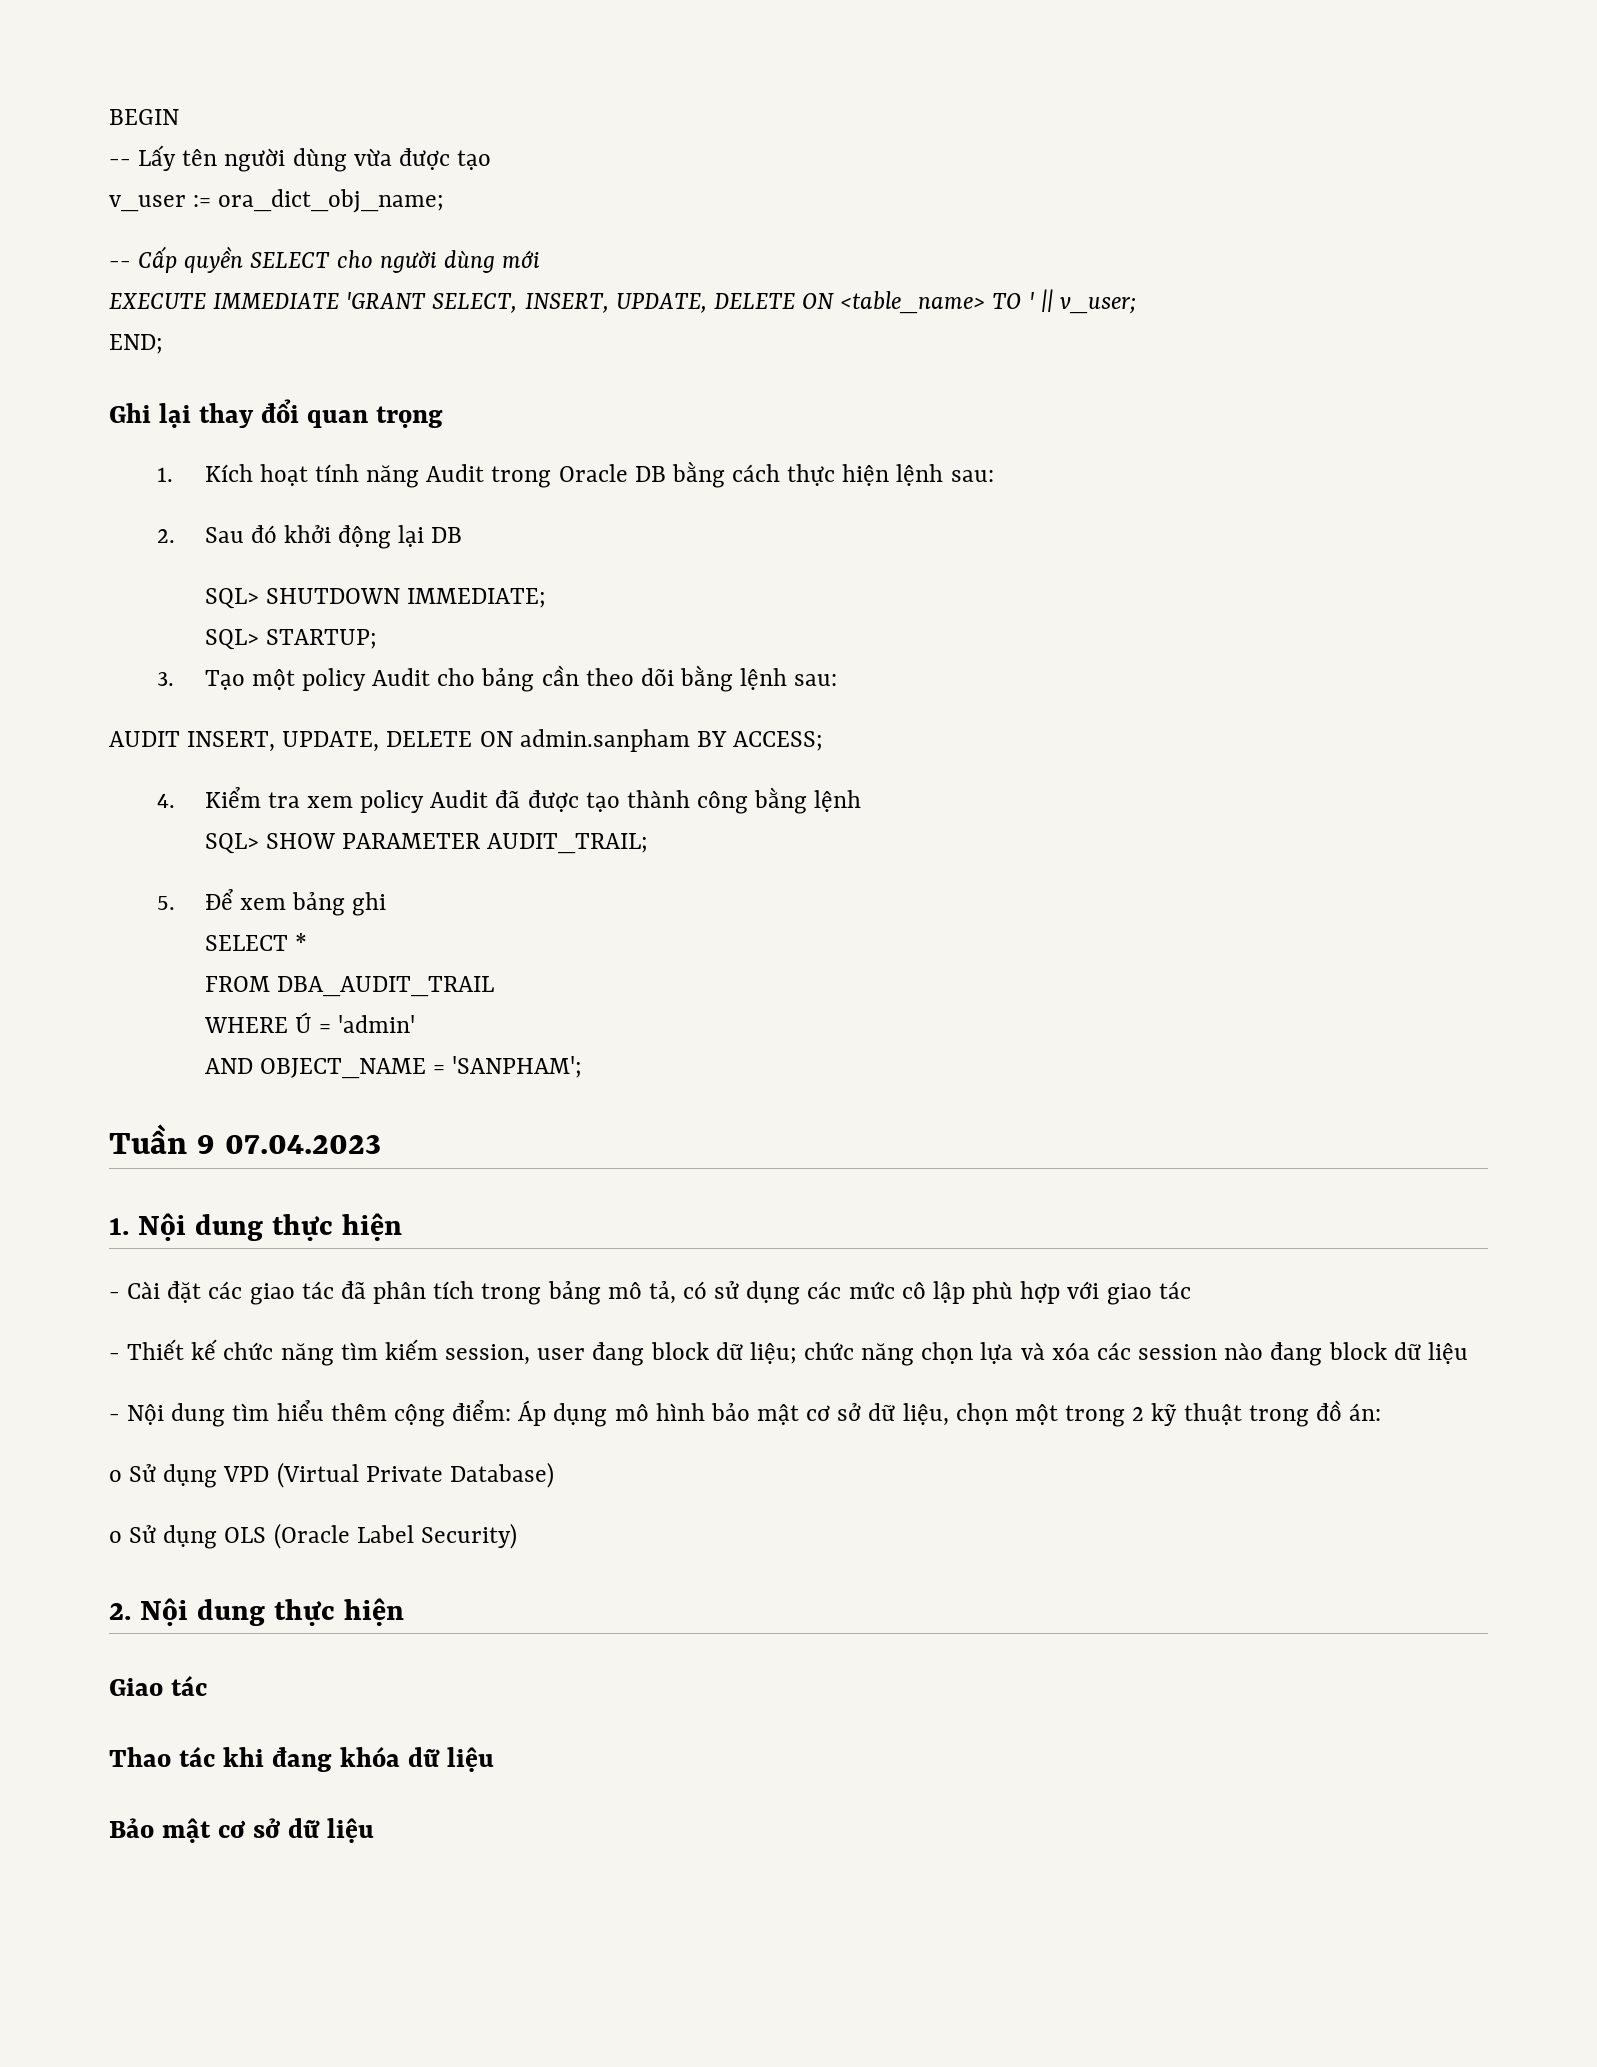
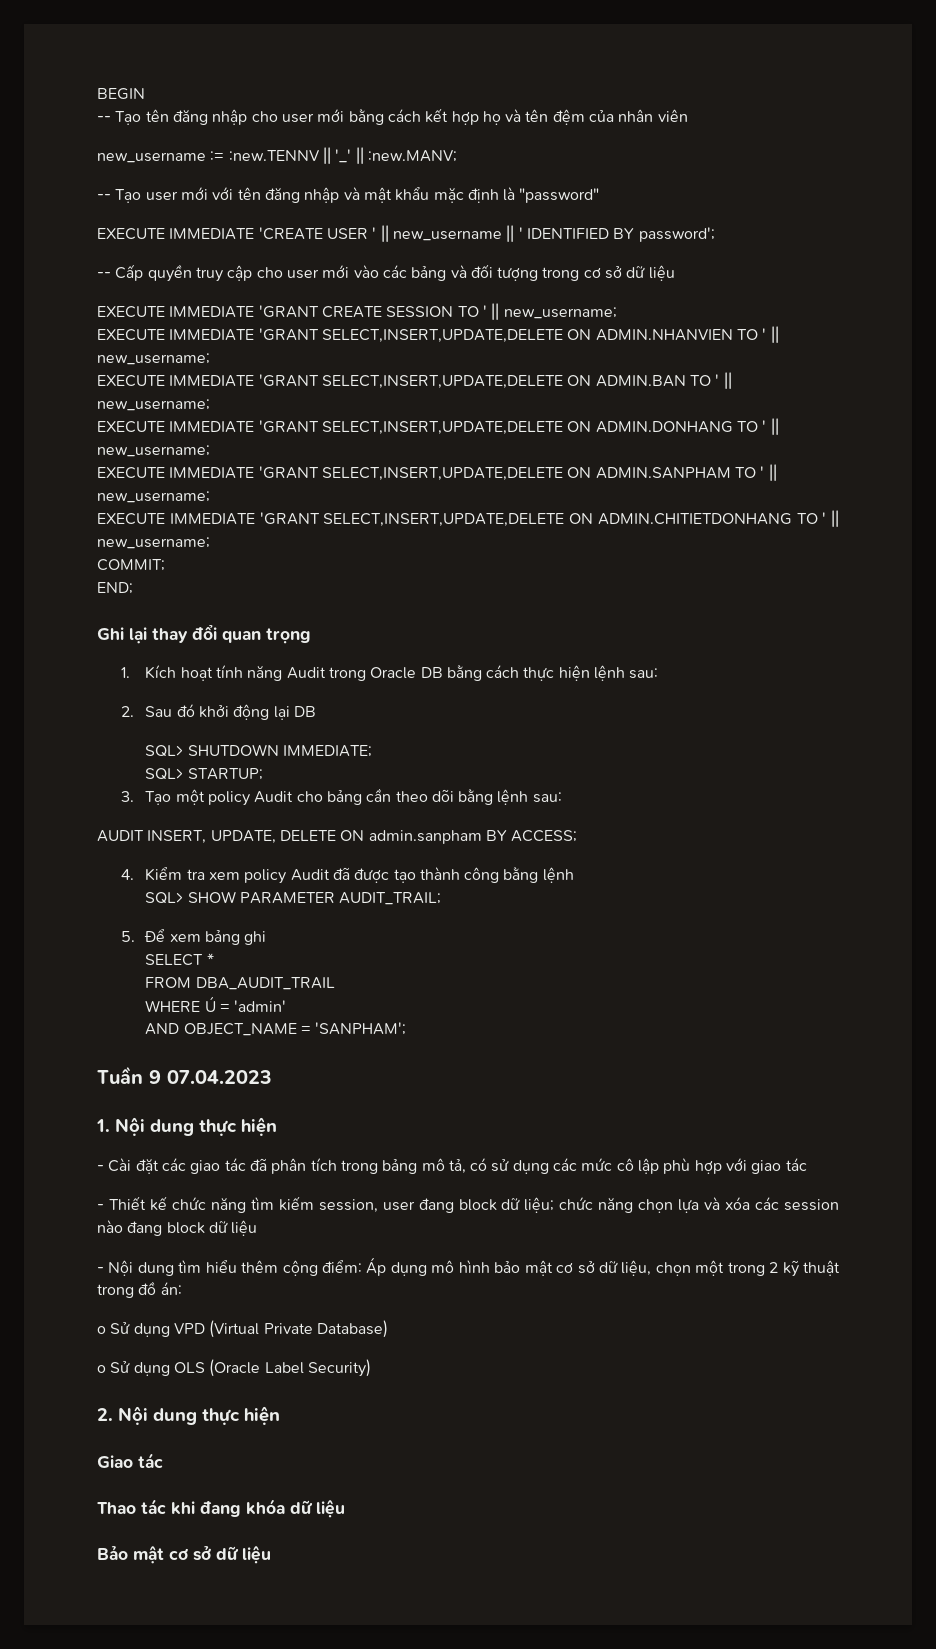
[138,145,492,172] [109,189,445,213] [109,246,541,273] [109,289,1136,314] Lấy tên người dùng vừa được tạo // v_user := ora_dict_obj_name; // -- Cấp quyền SELECT cho người dùng mới // EXECUTE IMMEDIATE 'GRANT SELECT, INSERT, UPDATE, DELETE ON <table_name> TO ' || v_user; -> [115,108,688,125] [97,147,457,164] [97,187,600,203] [97,225,715,242] [97,264,675,282] [97,303,617,320] [97,326,779,343] [97,353,210,365] [97,372,732,389] [97,399,210,411] [97,418,779,435] [97,445,210,457] [97,464,777,481] [97,491,210,503] [97,510,839,527] [97,537,210,549] [97,559,165,571] Tạo tên đăng nhập cho user mới bằng cách kết hợp họ và tên đệm của nhân viên // new_username := :new.TENNV || '_' || :new.MANV; // -- Tạo user mới với tên đăng nhập và mật khẩu mặc định là "password" // EXECUTE IMMEDIATE 'CREATE USER ' || new_username || ' IDENTIFIED BY password'; // -- Cấp quyền truy cập cho user mới vào các bảng và đối tượng trong cơ sở dữ liệu // EXECUTE IMMEDIATE 'GRANT CREATE SESSION TO ' || new_username; // EXECUTE IMMEDIATE 'GRANT SELECT,INSERT,UPDATE,DELETE ON ADMIN.NHANVIEN TO ' || new_username; // EXECUTE IMMEDIATE 'GRANT SELECT,INSERT,UPDATE,DELETE ON ADMIN.BAN TO ' || new_username; // EXECUTE IMMEDIATE 'GRANT SELECT,INSERT,UPDATE,DELETE ON ADMIN.DONHANG TO ' || new_username; // EXECUTE IMMEDIATE 'GRANT SELECT,INSERT,UPDATE,DELETE ON ADMIN.SANPHAM TO ' || new_username; // EXECUTE IMMEDIATE 'GRANT SELECT,INSERT,UPDATE,DELETE ON ADMIN.CHITIETDONHANG TO ' || new_username; // COMMIT;

